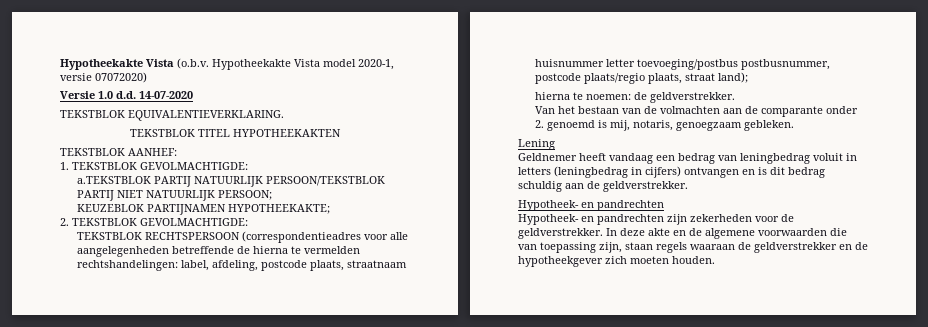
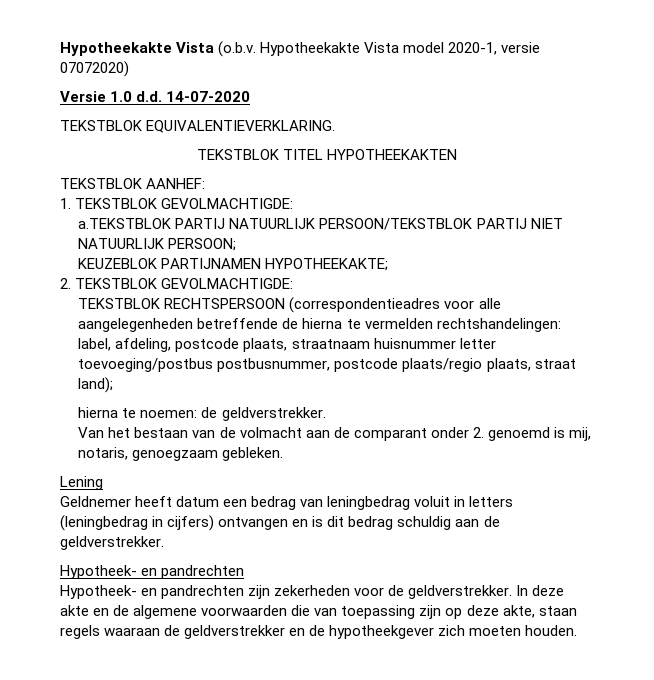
[659,106,823,117] volmachten aan de comparante -> [239,427,427,441] volmacht aan de comparant
[609,153,653,164] vandaag -> [176,496,220,507] datum
[599,242,622,253] zijn, -> [419,605,535,619] zijn op deze akte,

